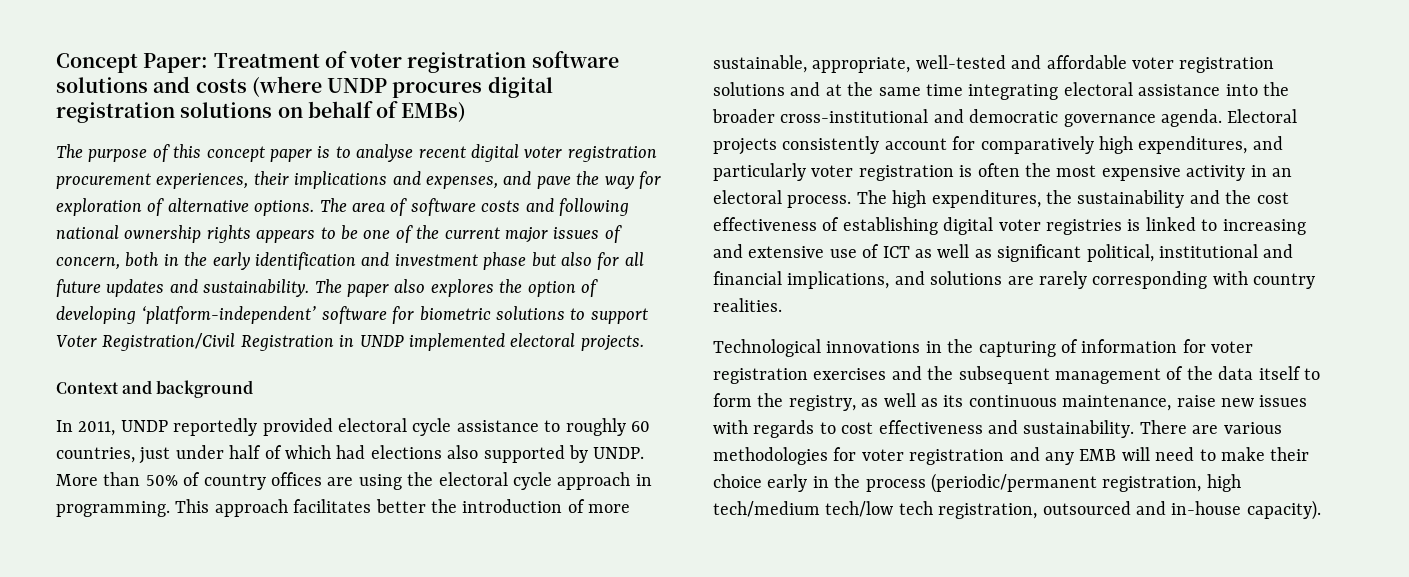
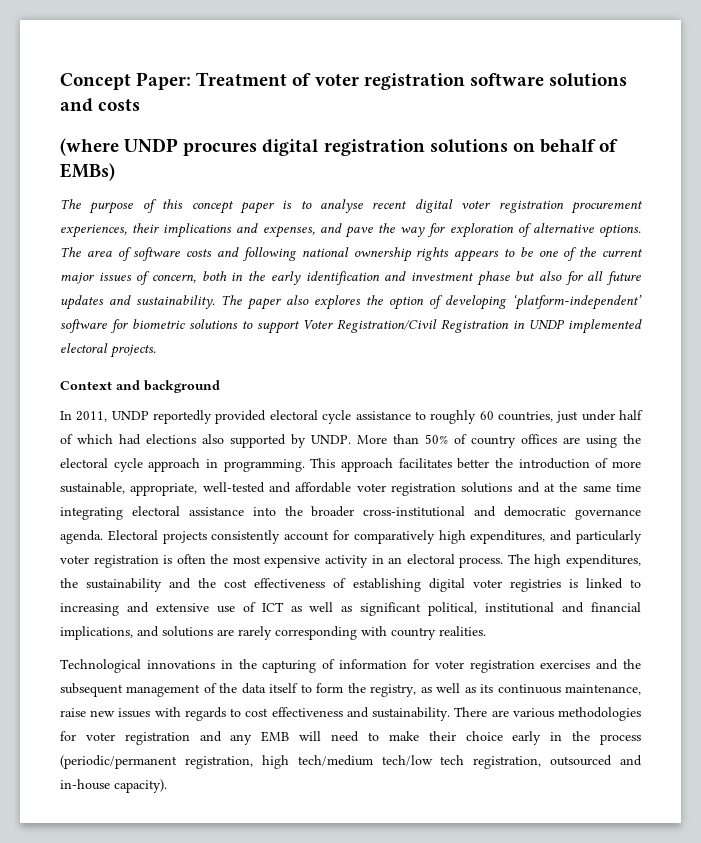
(247, 85) none -> (141, 105) //

